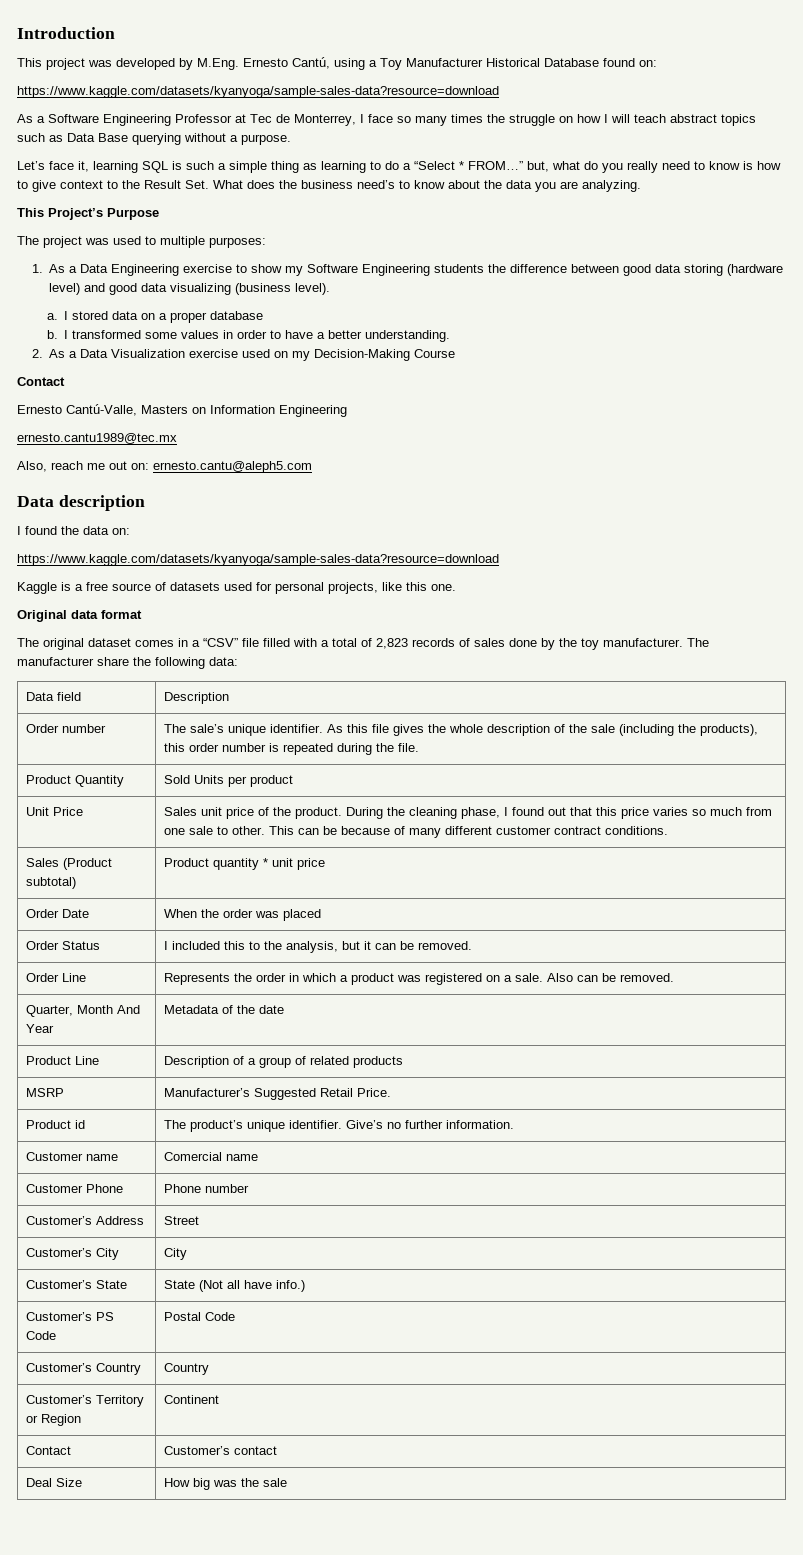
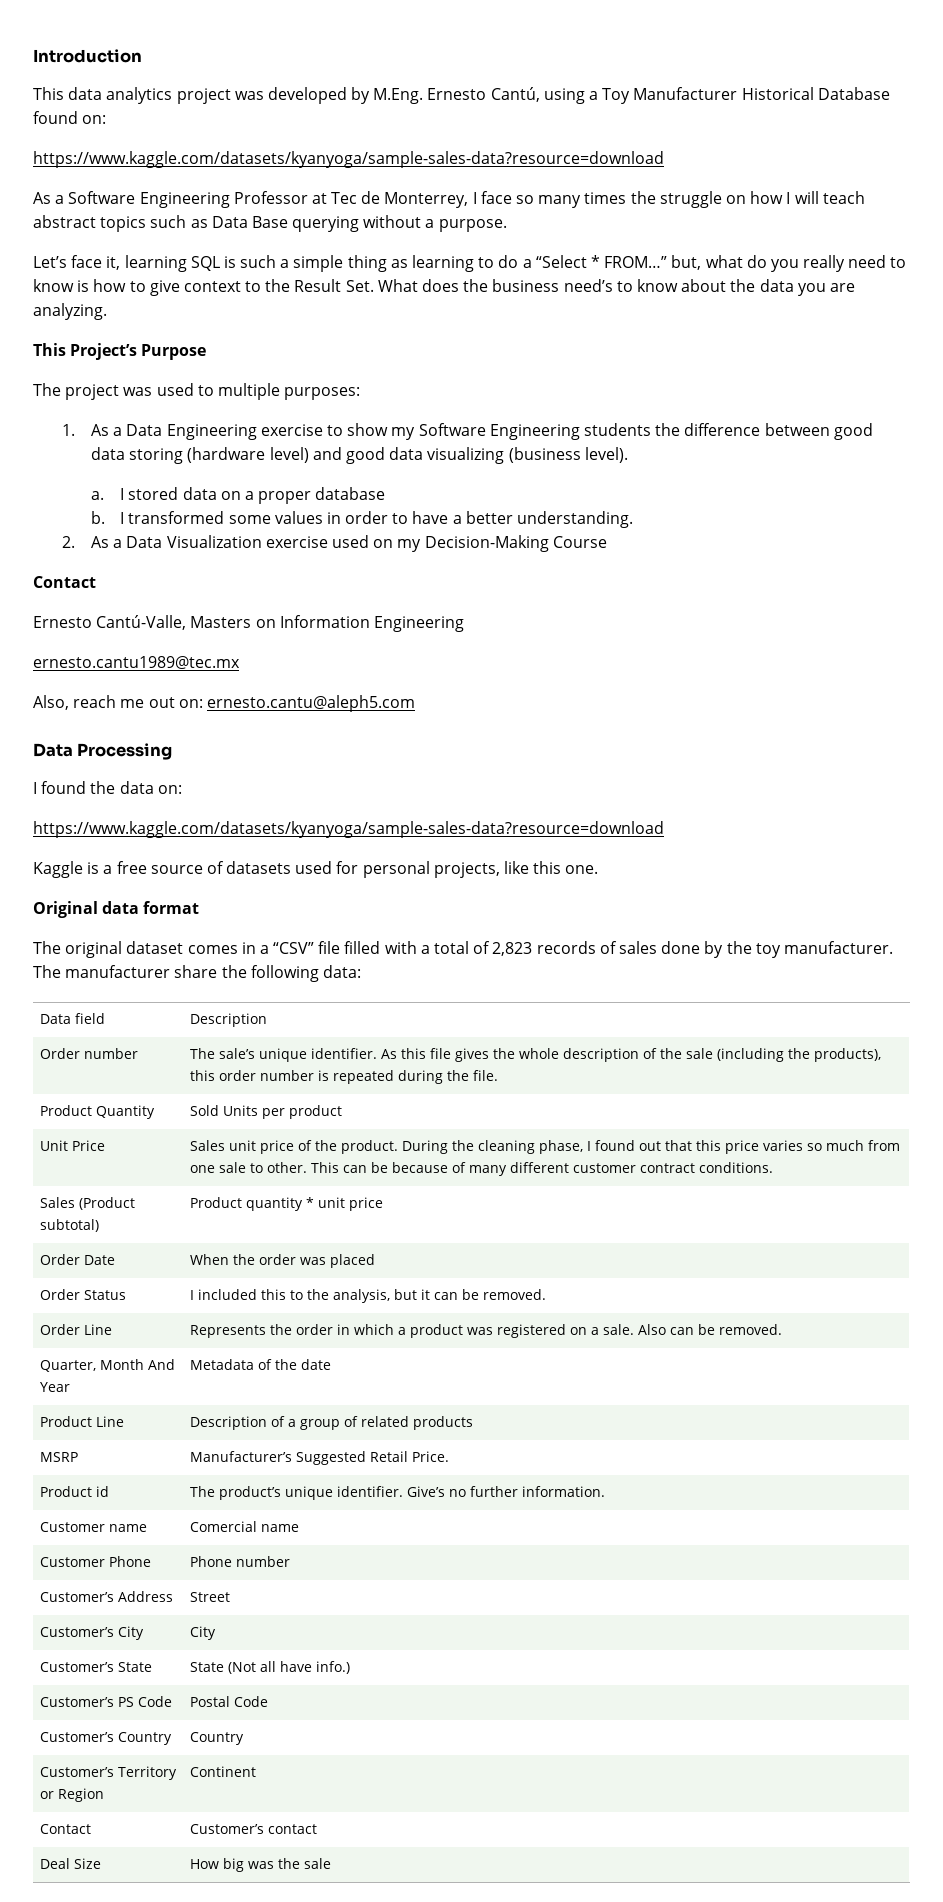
(42, 62) none -> [68,87,173,104] data analytics
[58,495,145,511] description -> [77,743,173,760] Processing

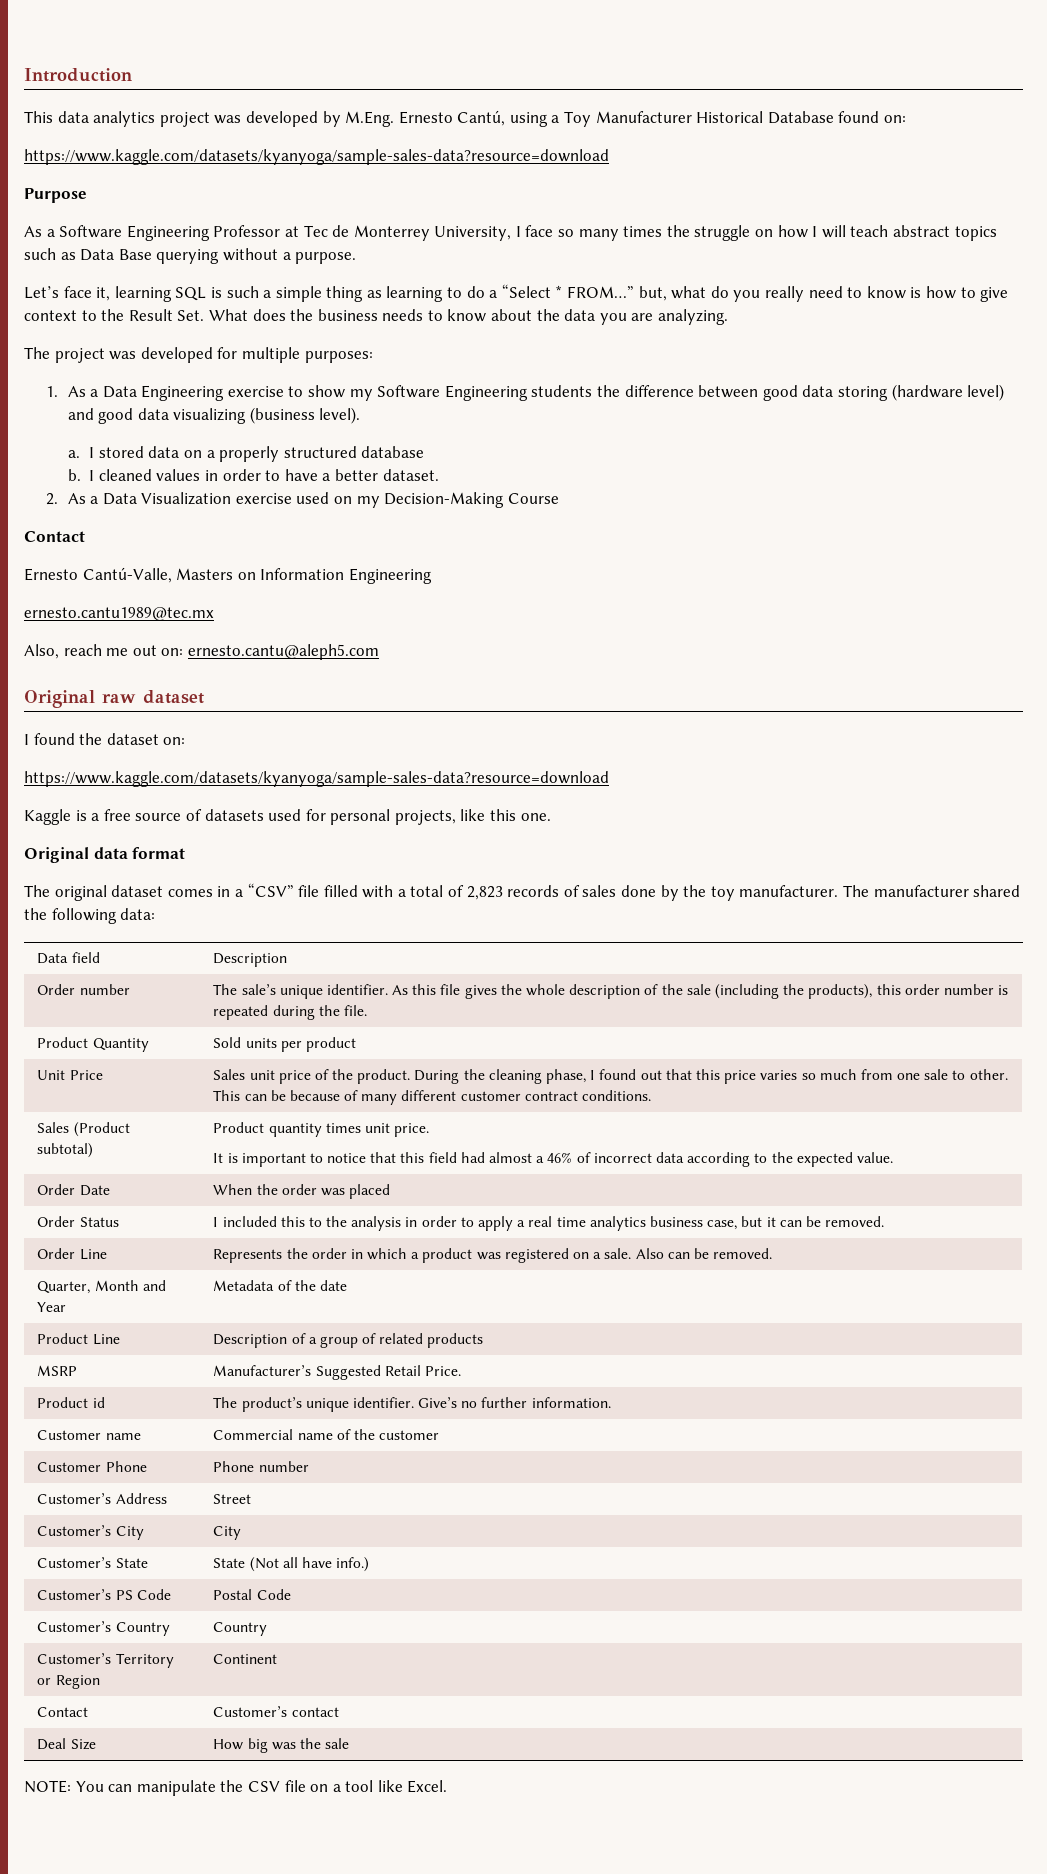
(664, 159) none -> [24,188,87,203] // Purpose
[384,192,469,208] Monterrey, -> [353,225,512,241] Monterrey University,
[563,279,613,292] need’s -> [382,309,424,321] needs
[33,343,207,360] // This Project’s Purpose -> (729, 317) none
[156,383,214,396] used to -> [140,347,238,363] developed for
[258,491,312,504] proper -> [219,446,357,462] properly structured
[128,511,271,524] transformed some -> [98,469,152,481] cleaned
[517,511,634,528] understanding. -> [382,469,439,481] dataset.
[33,743,173,760] Data Processing -> [24,690,204,708] Original raw dataset
[119,781,154,794] data -> [106,733,159,745] dataset
[174,965,218,978] share -> [973,885,1021,897] shared
[222,1105,258,1116] Units -> [245,1038,277,1048] units
[305,1197,383,1211] * unit price -> [325,1123,430,1137] [213,1152,893,1167] times unit price. // It is important to notice that this field had almost a 46% of incorrect data according to the expected value.
[332,1289,390,1303] analysis, -> [351,1216,738,1231] analysis in order to apply a real time analytics business case,
[147,1359,175,1370] And -> [142,1280,166,1291] and
[189,1521,299,1532] Comercial name -> [213,1429,440,1440] Commercial name of the customer
(331, 1863) none -> [24,1780,448,1796] // NOTE: You can manipulate the CSV file on a tool like Excel.

